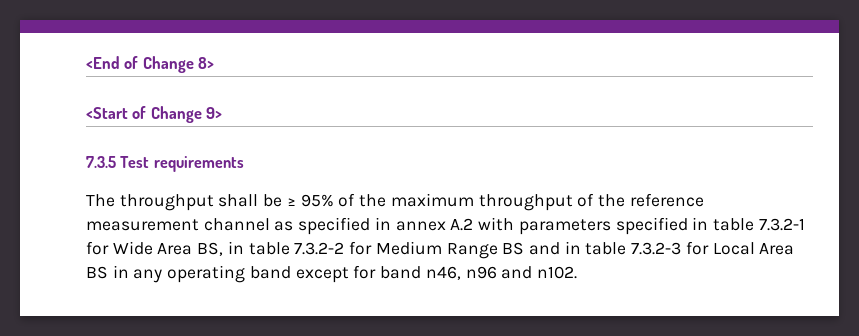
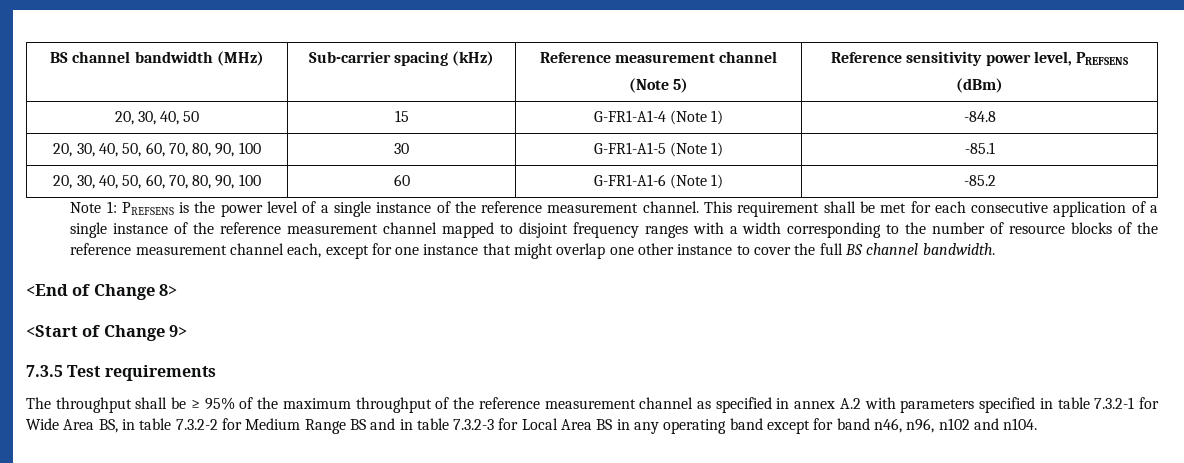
(86, 62) none -> [50,51,264,66] [308,51,495,66] [539,51,778,63] [628,78,689,93] [830,51,1130,66] [956,78,1003,93] [114,111,200,125] [394,110,409,122] [593,110,724,125] [963,111,996,122] [53,142,261,157] [394,143,409,154] [593,142,724,157] [964,142,995,154] [53,174,261,189] [393,174,410,186] [593,174,724,189] [963,175,996,186] [70,201,1158,217] [70,222,1159,238] [70,243,995,259] BS channel bandwidth (MHz) | Sub-carrier spacing (kHz) | Reference measurement channel // (Note 5) | Reference sensitivity power level, PREFSENS // (dBm) // 20, 30, 40, 50 | 15 | G-FR1-A1-4 (Note 1) | -84.8 // 20, 30, 40, 50, 60, 70, 80, 90, 100 | 30 | G-FR1-A1-5 (Note 1) | -85.1 // 20, 30, 40, 50, 60, 70, 80, 90, 100 | 60 | G-FR1-A1-6 (Note 1) | -85.2 // Note 1: PREFSENS is the power level of a single instance of the reference measurement channel. This requirement shall be met for each consecutive application of a single instance of the reference measurement channel mapped to disjoint frequency ranges with a width corresponding to the number of resource blocks of the reference measurement channel each, except for one instance that might overlap one other instance to cover the full BS channel bandwidth. //
[465,266,577,279] n96 and n102. -> [906,418,1038,433] n96, n102 and n104.

